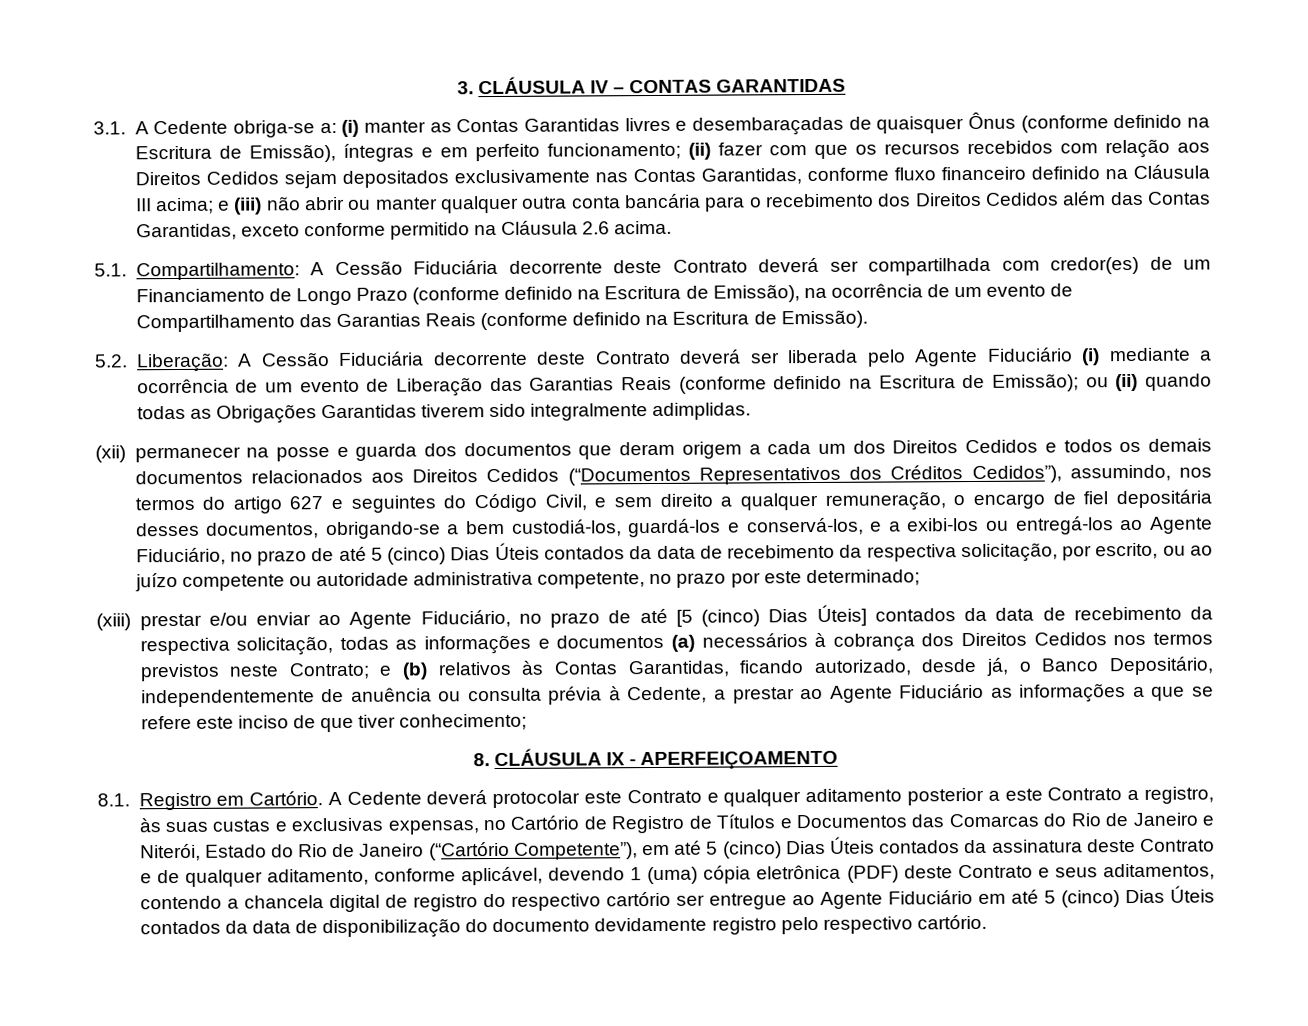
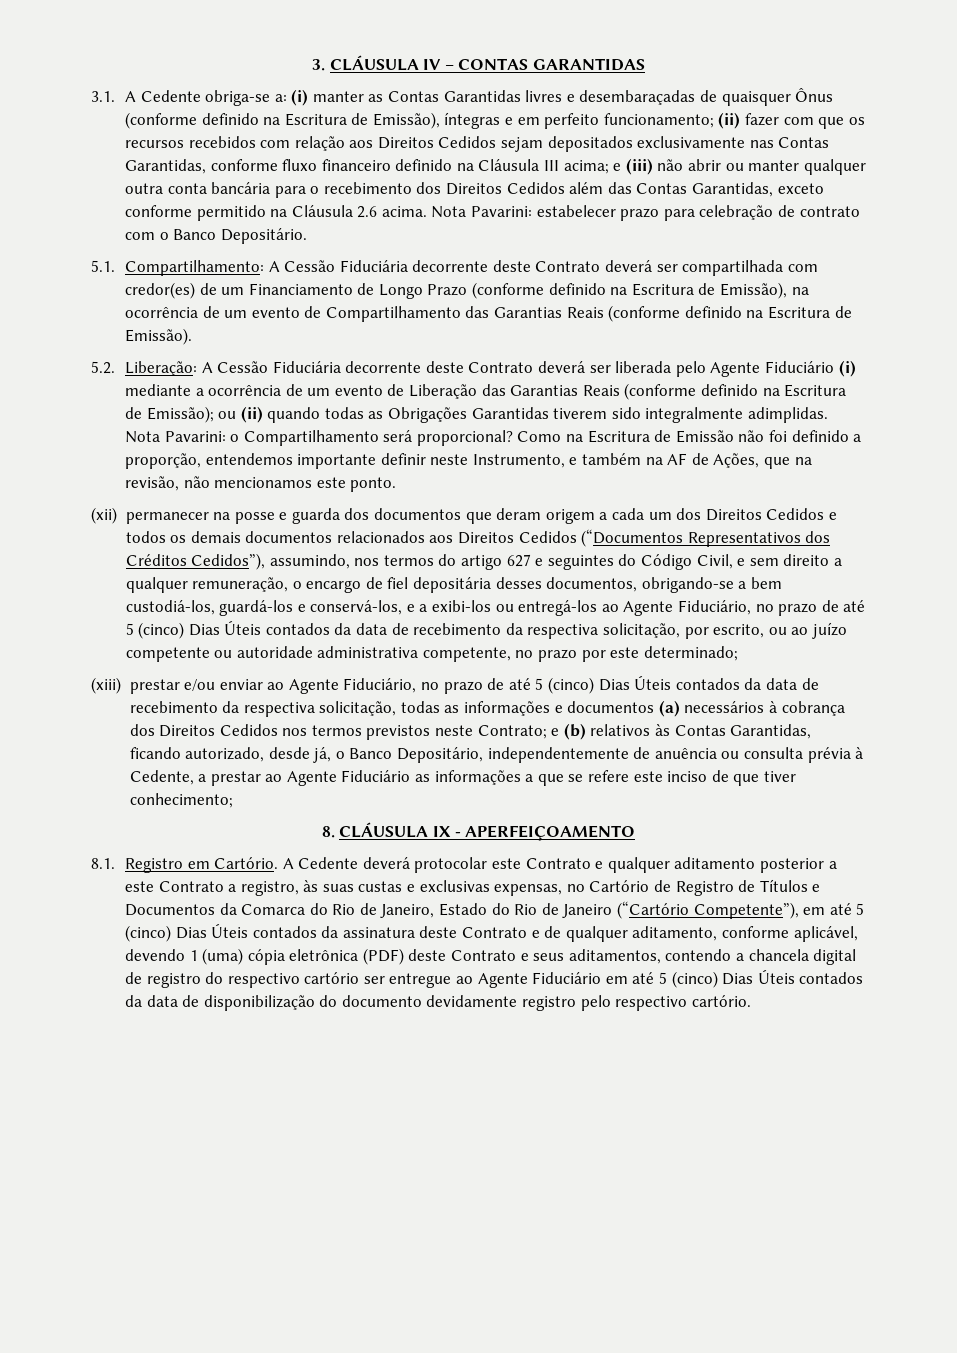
(673, 227) none -> [431,205,860,221] [124,228,307,244] Nota Pavarini: estabelecer prazo para celebração de contrato com o Banco Depositário.
(752, 411) none -> [124,430,862,446] [124,453,812,469] [124,476,397,492] Nota Pavarini: o Compartilhamento será proporcional? Como na Escritura de Emissão não foi definido a proporção, entendemos importante definir neste Instrumento, e também na AF de Ações, que na revisão, não mencionamos este ponto.
[675,604,867,627] [5 (cinco) Dias Úteis] -> [535,675,672,694] 5 (cinco) Dias Úteis
[911,812,1214,828] [139,843,201,862] das Comarcas do Rio de Janeiro e Niterói, -> [219,903,435,918] da Comarca do Rio de Janeiro,

